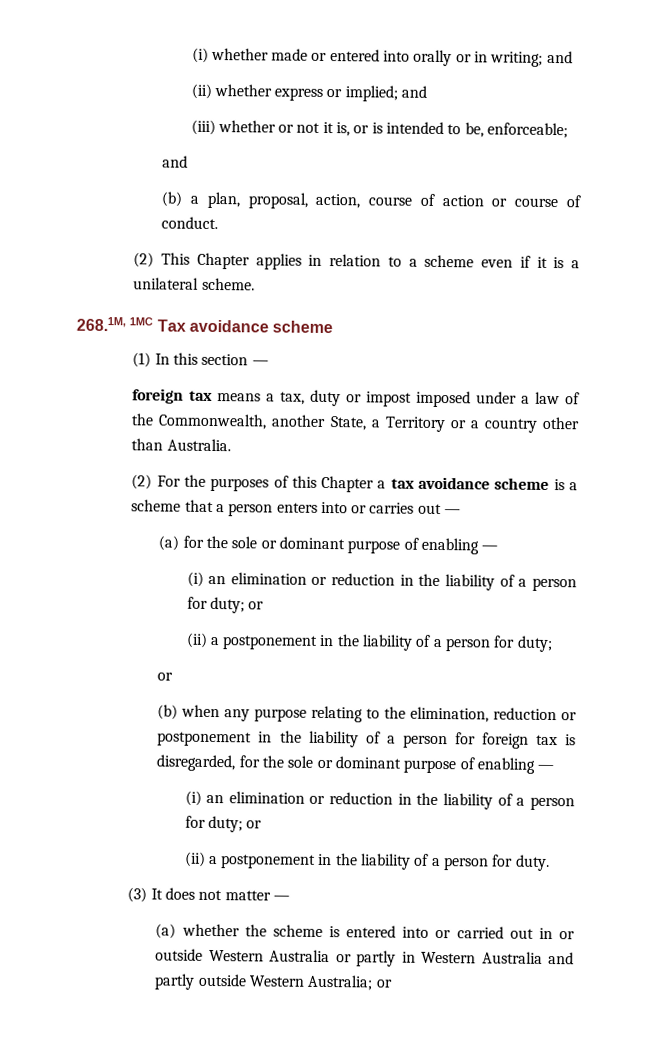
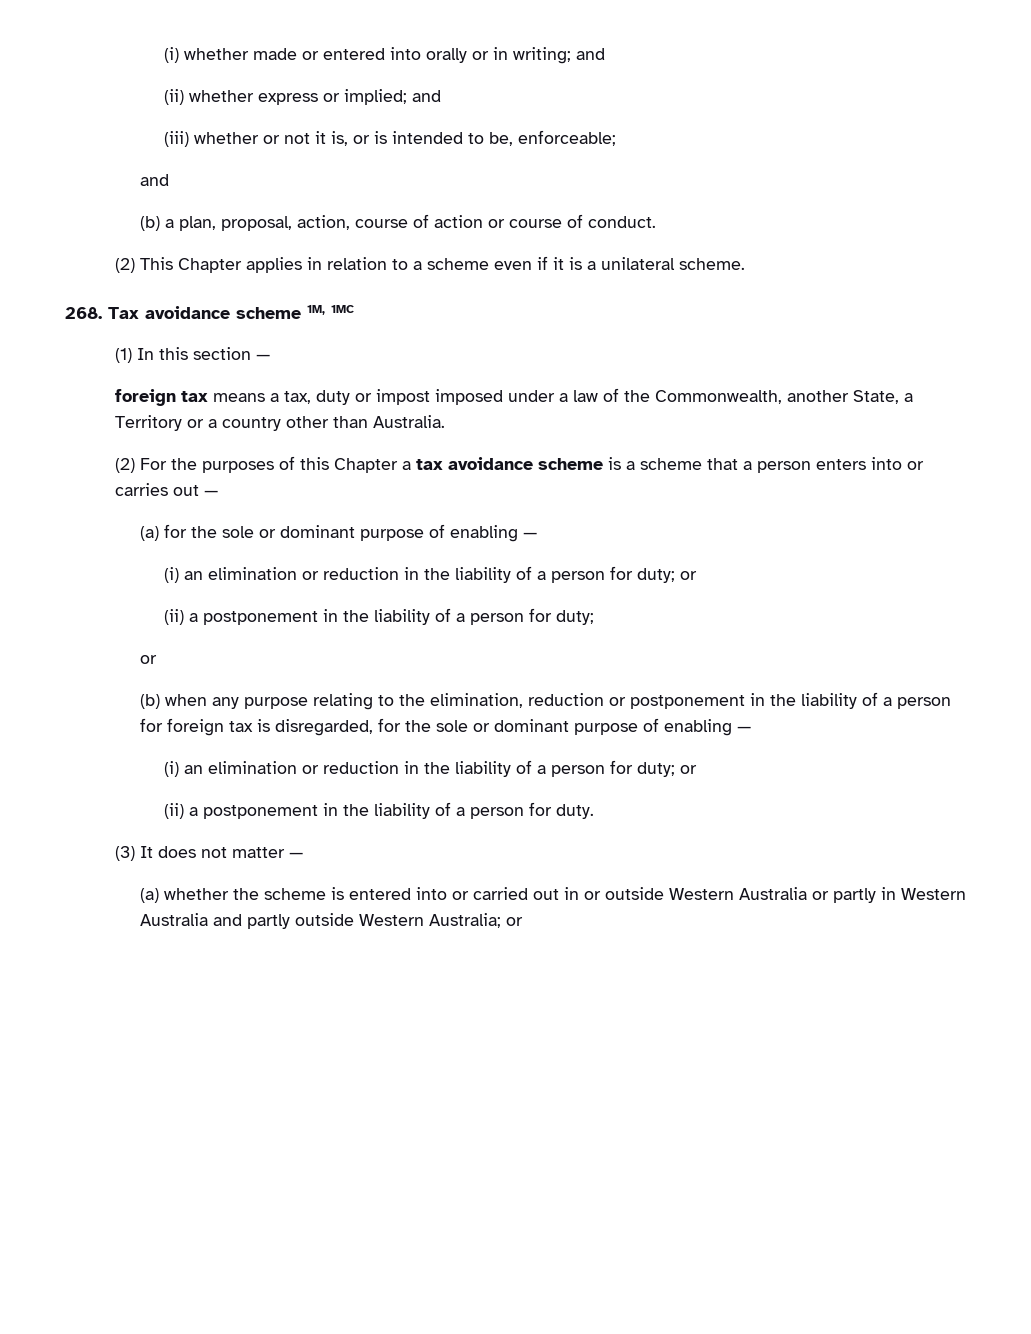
[76,316,154,332] 268.1M, 1MC -> [65,307,102,319] 268.
(334, 327) none -> [307,305,354,315] 1M, 1MC

